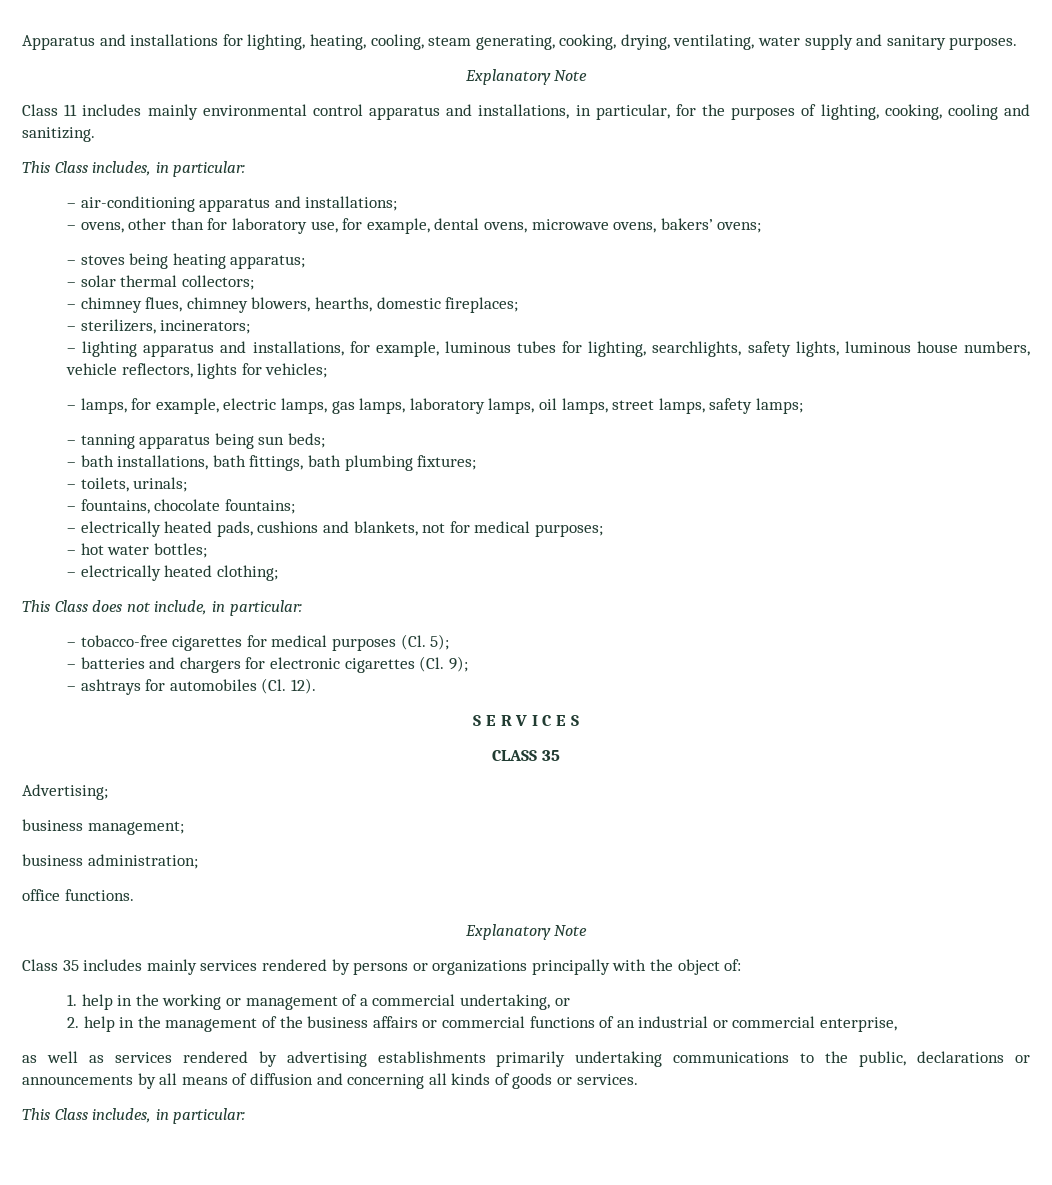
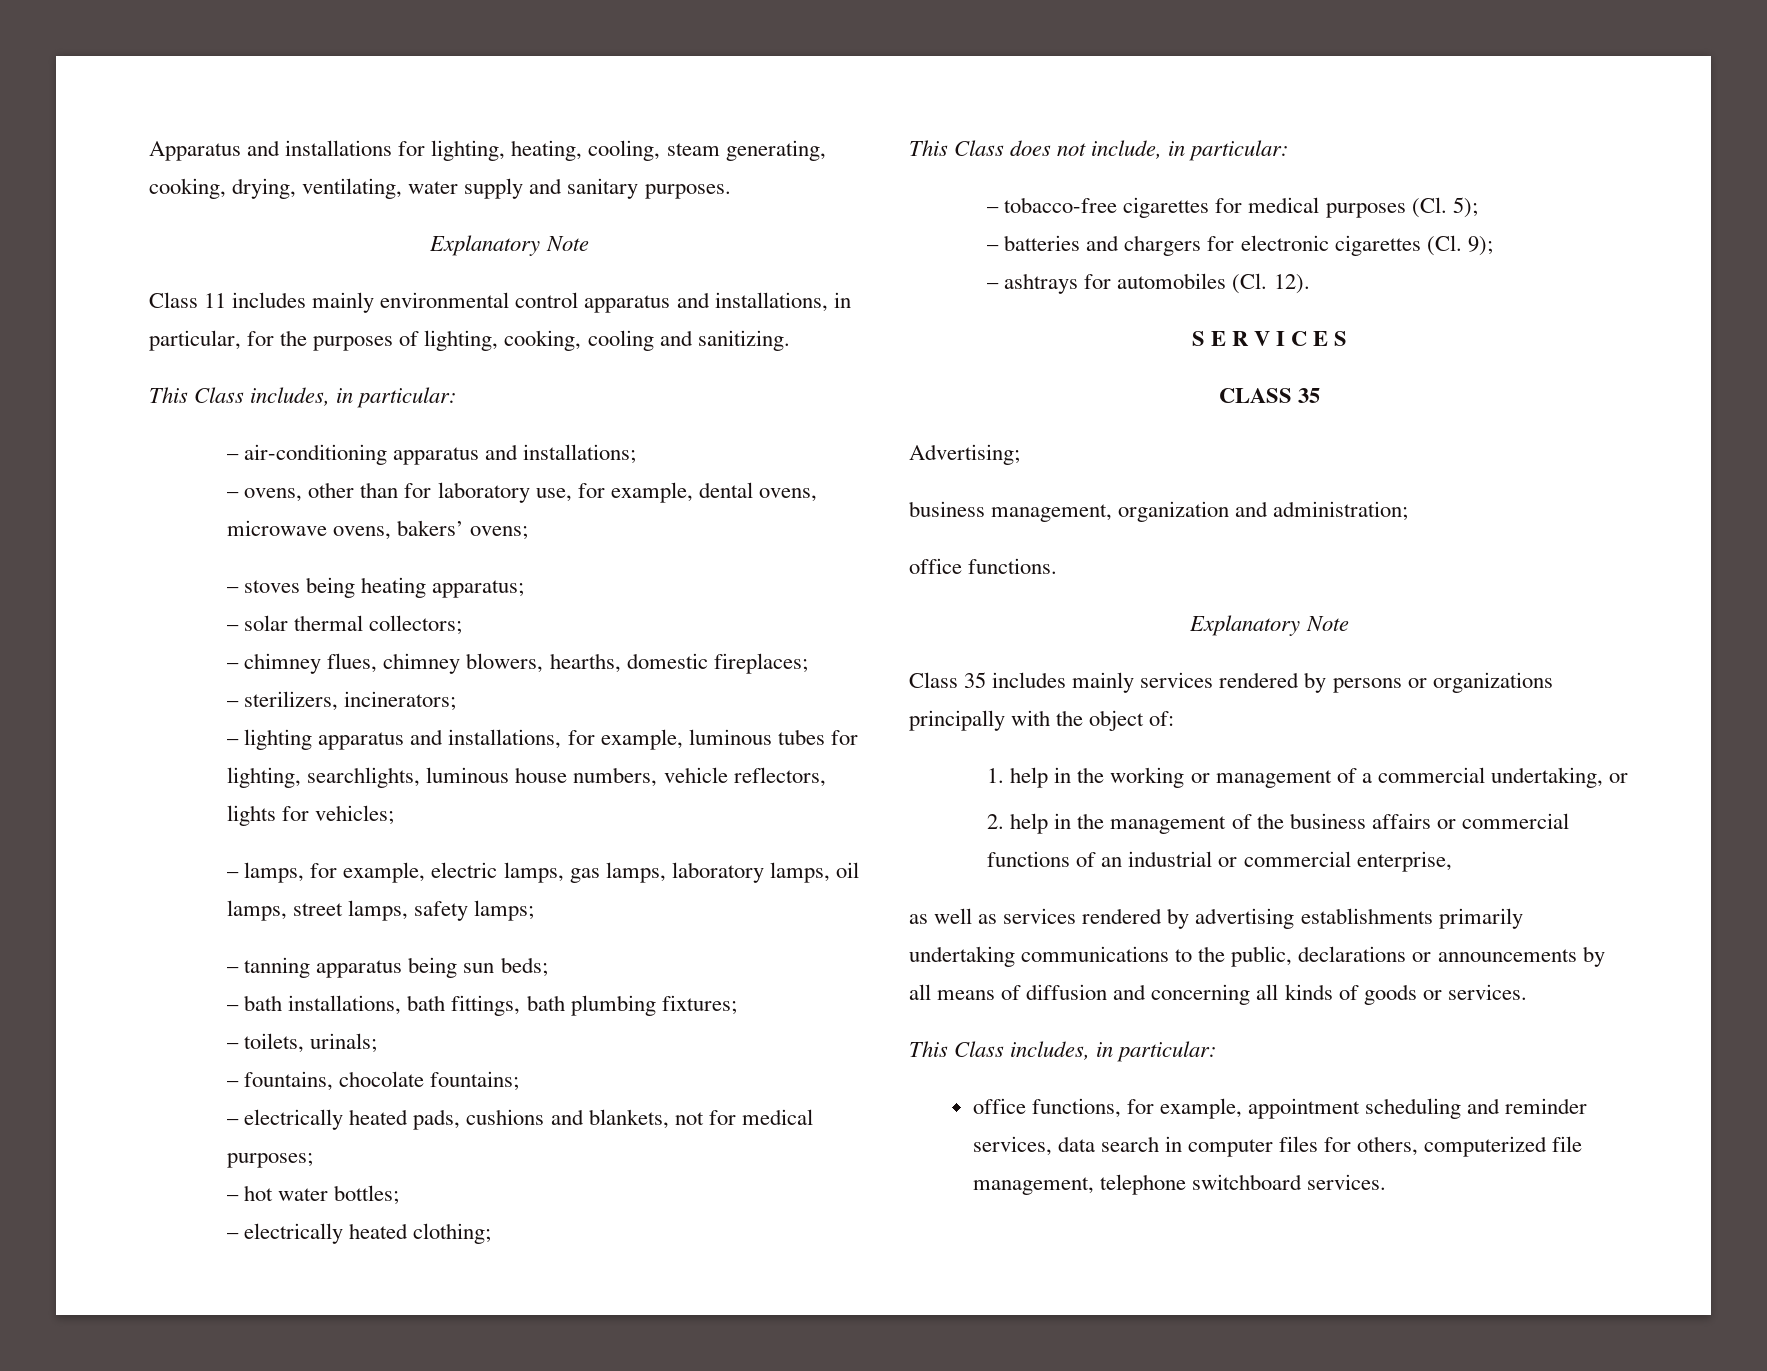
[747,341,839,357] safety lights, -> (421, 777) none
[87,821,184,835] [22,854,83,866] management; // business -> [991,501,1269,522] management, organization and
(246, 1116) none -> [972,1098,1588,1119] [972,1136,1583,1157] [972,1174,1387,1195] // office functions, for example, appointment scheduling and reminder services, data search in computer files for others, computerized file management, telephone switchboard services.

